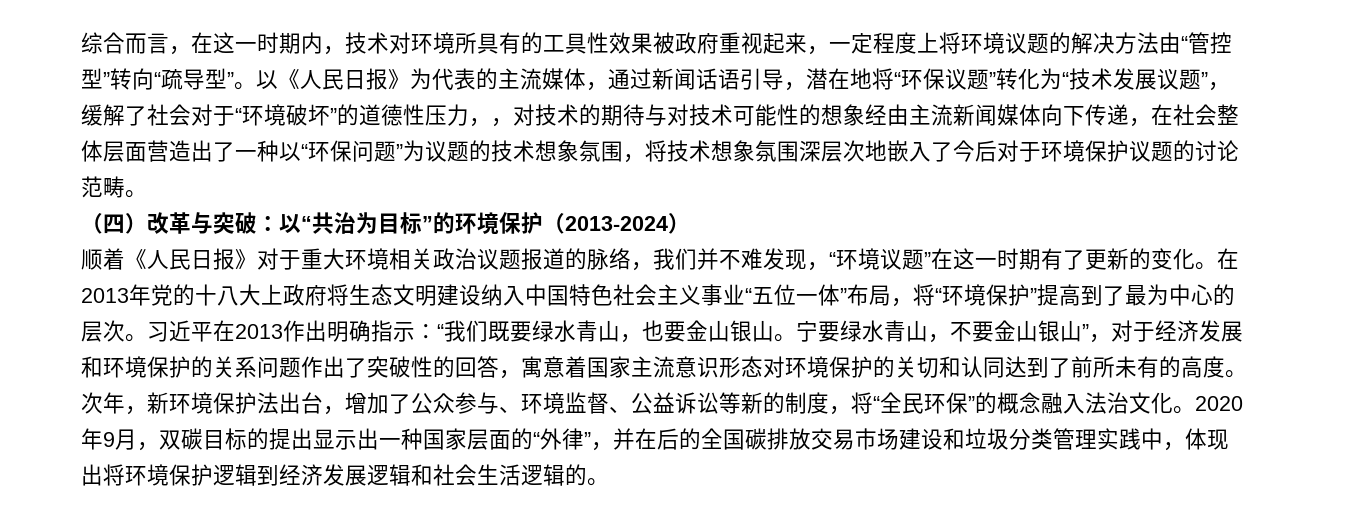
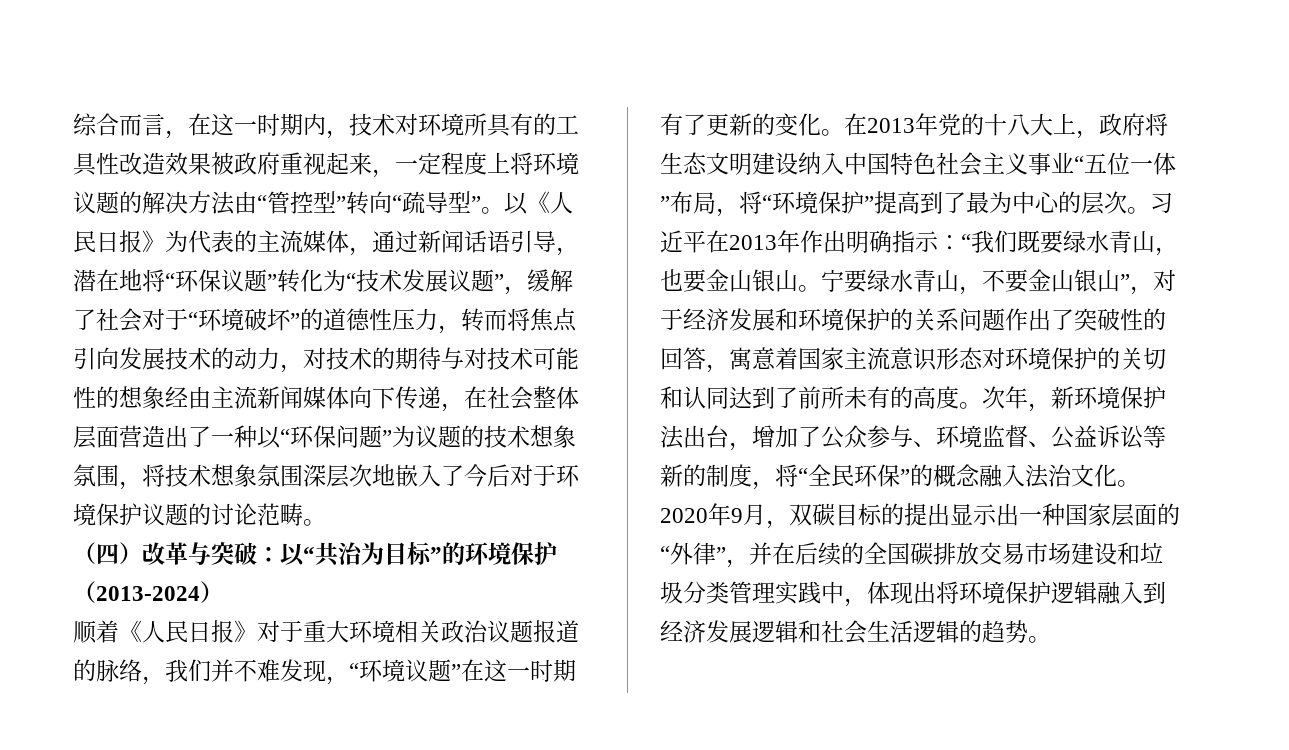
(609, 43) none -> [119,152,165,175] 改造
(491, 122) none -> [461,308,577,332] [73,347,280,370] 转而将焦点引向发展技术的动力
(283, 294) none -> [1076,130,1099,139] ，
(283, 331) none -> [777,230,800,253] 年
(679, 439) none -> [818,542,841,566] 续
(257, 475) none -> [1097,581,1143,605] 融入
(587, 475) none -> [982,620,1028,643] 趋势

